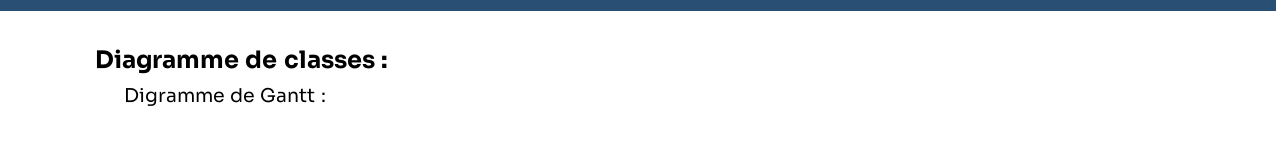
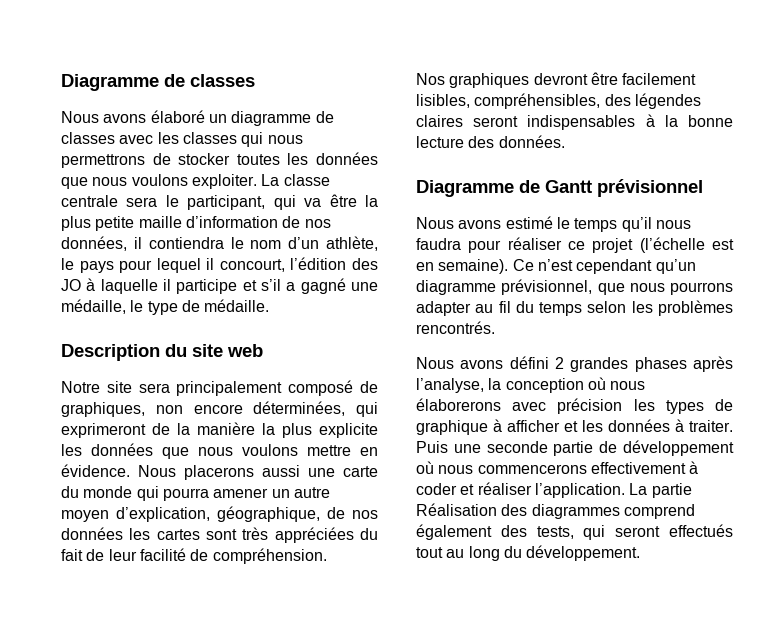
[381,55,389,68] [124,87,326,106] : // Digramme de Gantt : -> [61,110,334,126] [61,132,303,147] [61,152,378,168] [61,174,330,189] [61,194,378,210] [61,216,331,231] [61,236,378,251] [61,257,378,273] [61,278,378,294] [61,299,270,315] [61,344,263,361] [61,380,379,396] [61,401,378,417] [61,422,378,438] [61,443,378,459] [61,464,378,480] [61,486,330,501] [61,506,378,522] [61,527,378,543] [61,548,327,564] [416,72,697,88] [416,93,701,109] [416,114,733,130] [416,135,565,148] [416,179,703,197] [416,216,691,232] [416,237,734,253] [416,259,696,274] [416,279,733,295] [416,300,733,316] [416,321,495,334] [416,356,733,372] [416,377,646,393] [416,398,733,414] [416,419,733,435] [416,440,734,456] [416,461,699,474] [416,482,692,498] [416,503,695,519] [416,524,733,540] [416,545,641,561] // Nous avons élaboré un diagramme de classes avec les classes qui nous permettrons de stocker toutes les données que nous voulons exploiter. La classe centrale sera le participant, qui va être la plus petite maille d’information de nos données, il contiendra le nom d’un athlète, le pays pour lequel il concourt, l’édition des JO à laquelle il participe et s’il a gagné une médaille, le type de médaille. // Description du site web // Notre site sera principalement composé de graphiques, non encore déterminées, qui exprimeront de la manière la plus explicite les données que nous voulons mettre en évidence. Nous placerons aussi une carte du monde qui pourra amener un autre moyen d’explication, géographique, de nos données les cartes sont très appréciées du fait de leur facilité de compréhension. // Nos graphiques devront être facilement lisibles, compréhensibles, des légendes claires seront indispensables à la bonne lecture des données. // Diagramme de Gantt prévisionnel // Nous avons estimé le temps qu’il nous faudra pour réaliser ce projet (l’échelle est en semaine). Ce n’est cependant qu’un diagramme prévisionnel, que nous pourrons adapter au fil du temps selon les problèmes rencontrés. // Nous avons défini 2 grandes phases après l’analyse, la conception où nous élaborerons avec précision les types de graphique à afficher et les données à traiter. Puis une seconde partie de développement où nous commencerons effectivement à coder et réaliser l’application. La partie Réalisation des diagrammes comprend également des tests, qui seront effectués tout au long du développement.

